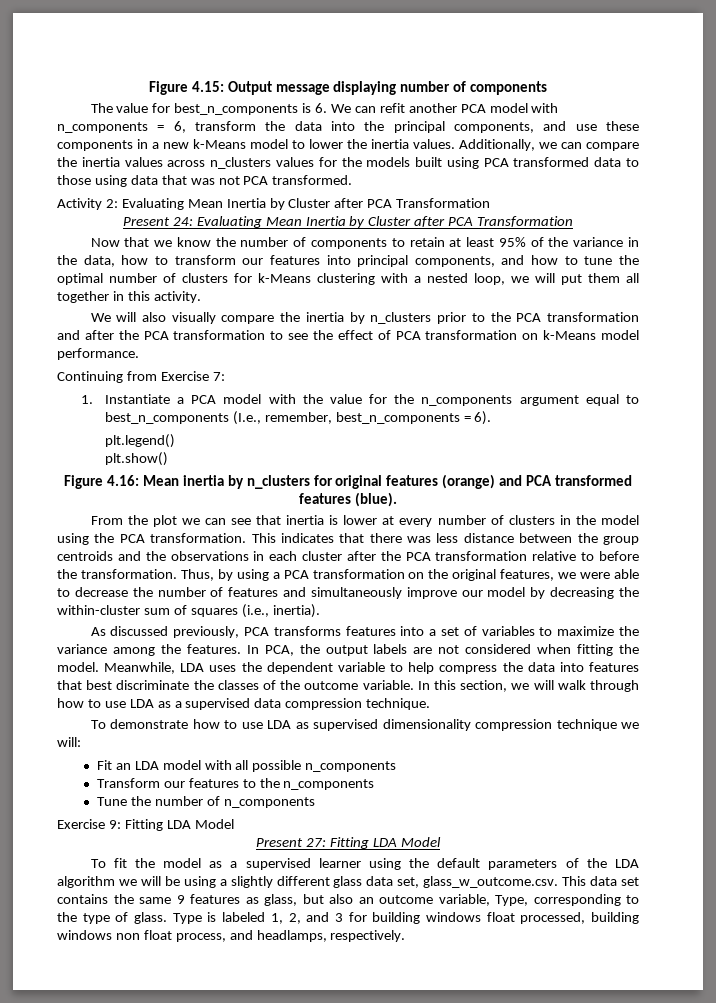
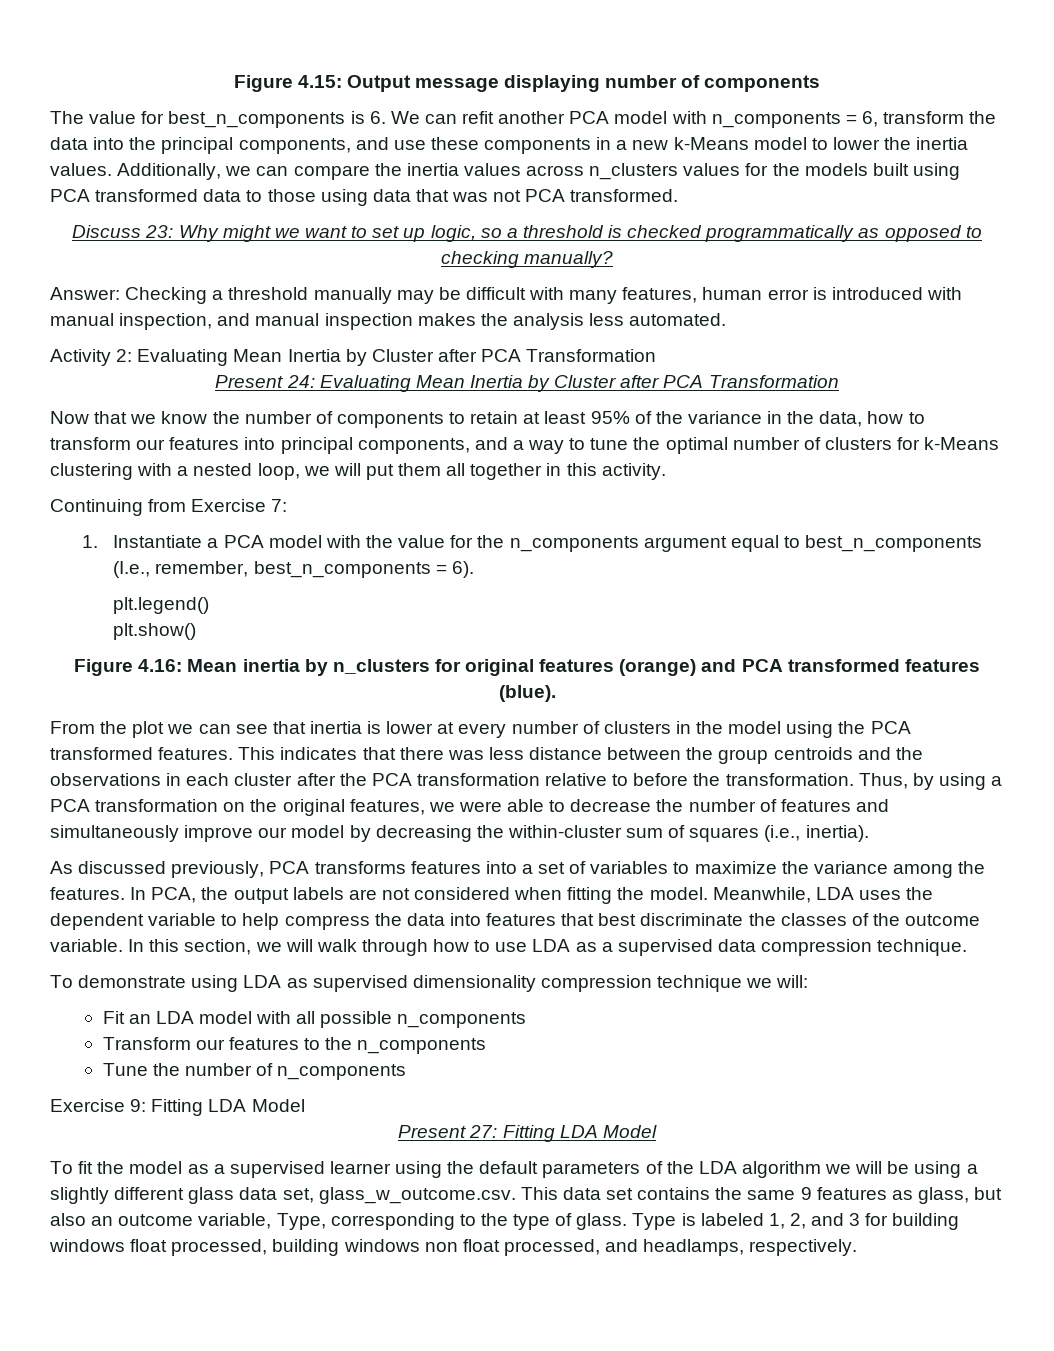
(353, 180) none -> [72,225,982,242] [440,251,614,268] [50,287,962,304] [50,313,727,330] // Discuss 23: Why might we want to set up logic, so a threshold is checked programmatically as opposed to checking manually? // Answer: Checking a threshold manually may be difficult with many features, human error is introduced with manual inspection, and manual inspection makes the analysis less automated.
[531,255,559,265] how -> [512,440,565,454] a way
[90,312,640,324] [57,330,640,340] [57,348,139,360] // We will also visually compare the inertia by n_clusters prior to the PCA transformation and after the PCA transformation to see the effect of PCA transformation on k-Means model performance. -> (666, 471) none
[150,533,247,543] transformation. -> [50,747,234,760] transformed features.
[192,719,263,729] how to use -> [191,975,239,992] using
[175,933,226,942] process, -> [503,1239,600,1256] processed,

